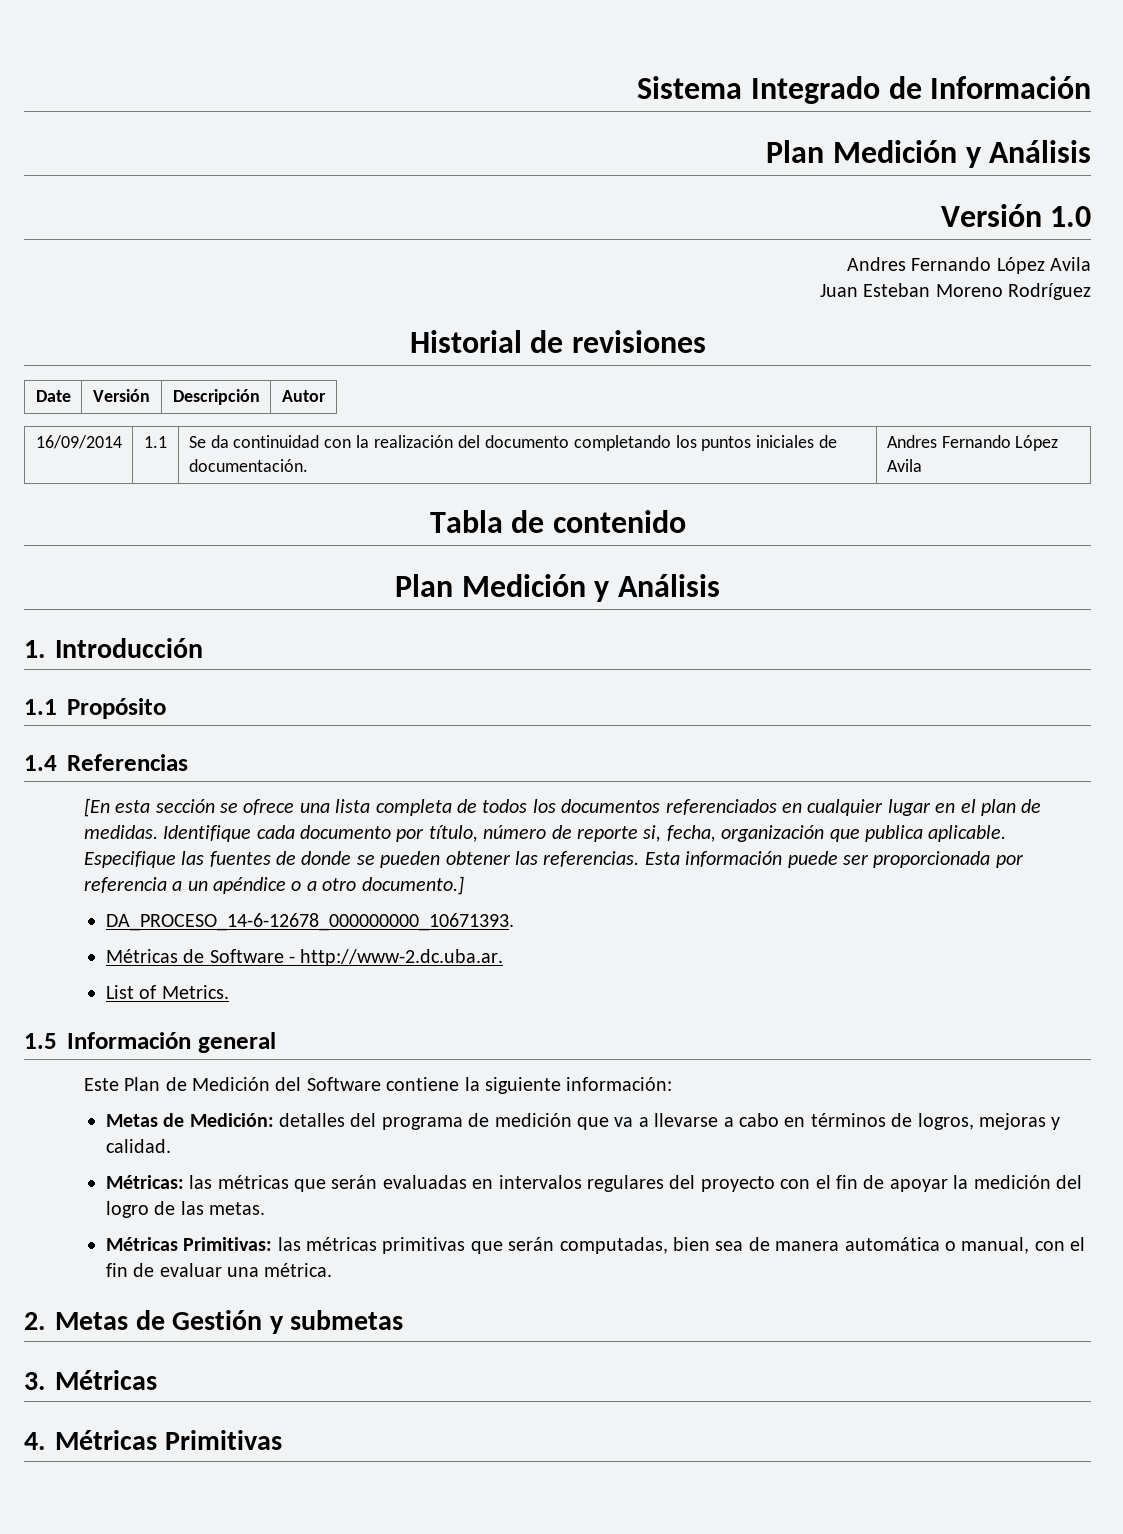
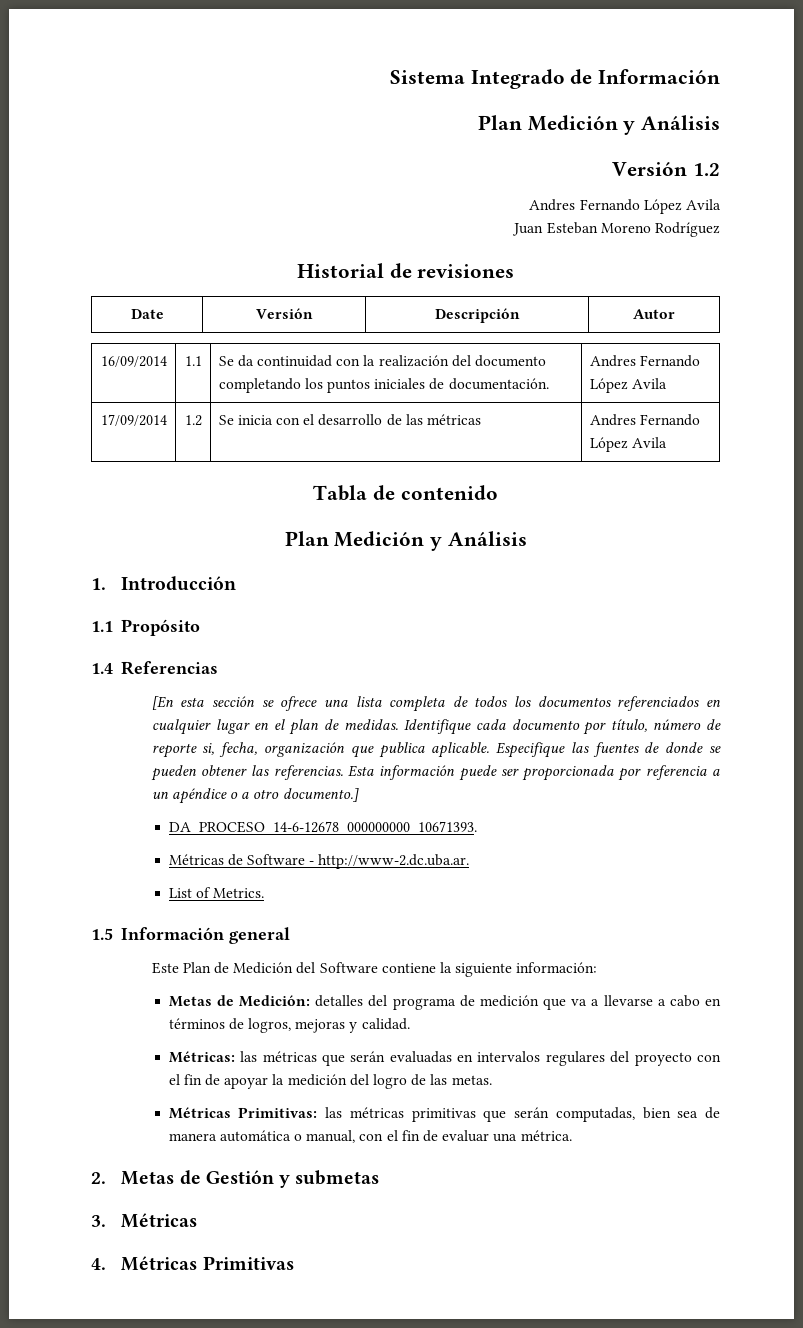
[1050,206,1091,227] 1.0 -> [693,163,720,176] 1.2
(922, 465) none -> [100,414,167,426] [184,415,202,426] [218,414,482,426] [589,414,700,426] [589,437,667,452] // 17/09/2014 | 1.2 | Se inicia con el desarrollo de las métricas | Andres Fernando López Avila

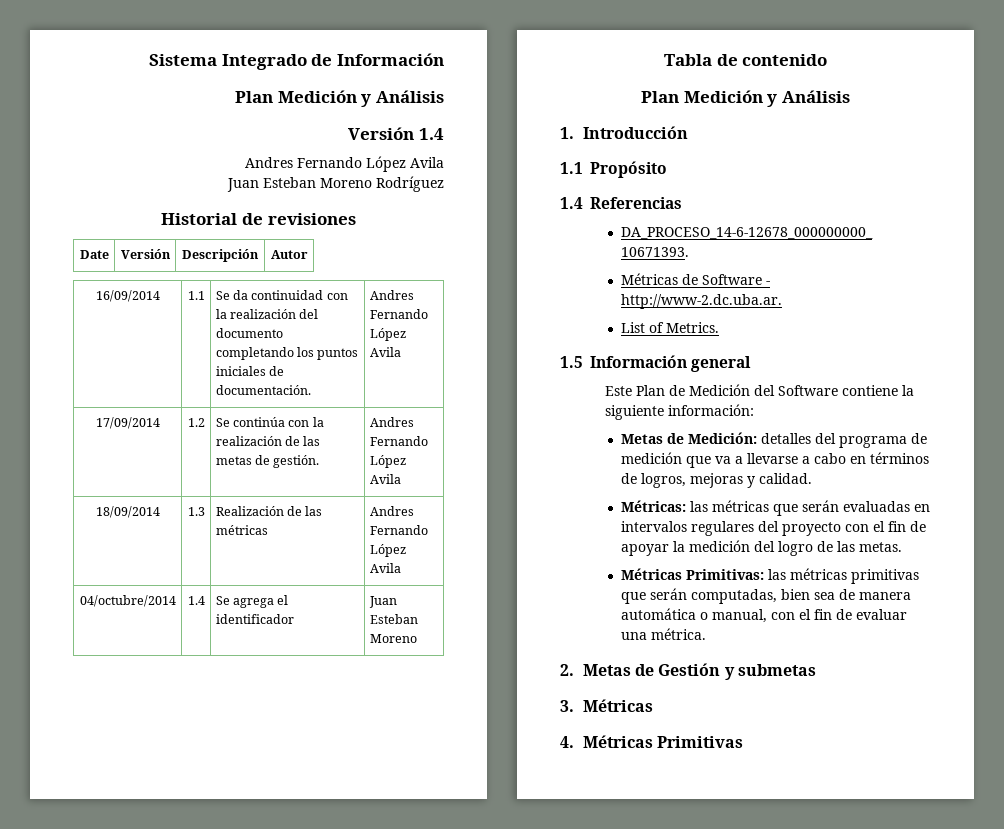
[693,163,720,176] 1.2 -> [418,128,444,140] 1.4
[237,414,383,426] inicia con el desarrollo -> [233,417,324,427] [215,436,321,446] [215,455,320,468] [369,417,414,427] [369,436,428,446] [369,455,406,468] [369,474,401,484] [95,506,160,518] [187,507,205,516] [215,506,284,516] continúa con la realización de las metas de gestión. | Andres Fernando López Avila // 18/09/2014 | 1.3 | Realización
(667, 442) none -> [79,595,176,607] [187,596,205,605] [215,595,289,608] [215,614,294,624] [368,596,397,608] [369,614,418,624] [369,634,417,643] // 04/octubre/2014 | 1.4 | Se agrega el identificador | Juan Esteban Moreno
[151,696,721,712] [151,719,721,735] [151,742,722,758] [150,765,721,781] [151,788,359,804] // [En esta sección se ofrece una lista completa de todos los documentos referenciados en cualquier lugar en el plan de medidas. Identifique cada documento por título, número de reporte si, fecha, organización que publica aplicable. Especifique las fuentes de donde se pueden obtener las referencias. Esta información puede ser proporcionada por referencia a un apéndice o a otro documento.] -> (682, 203) none

